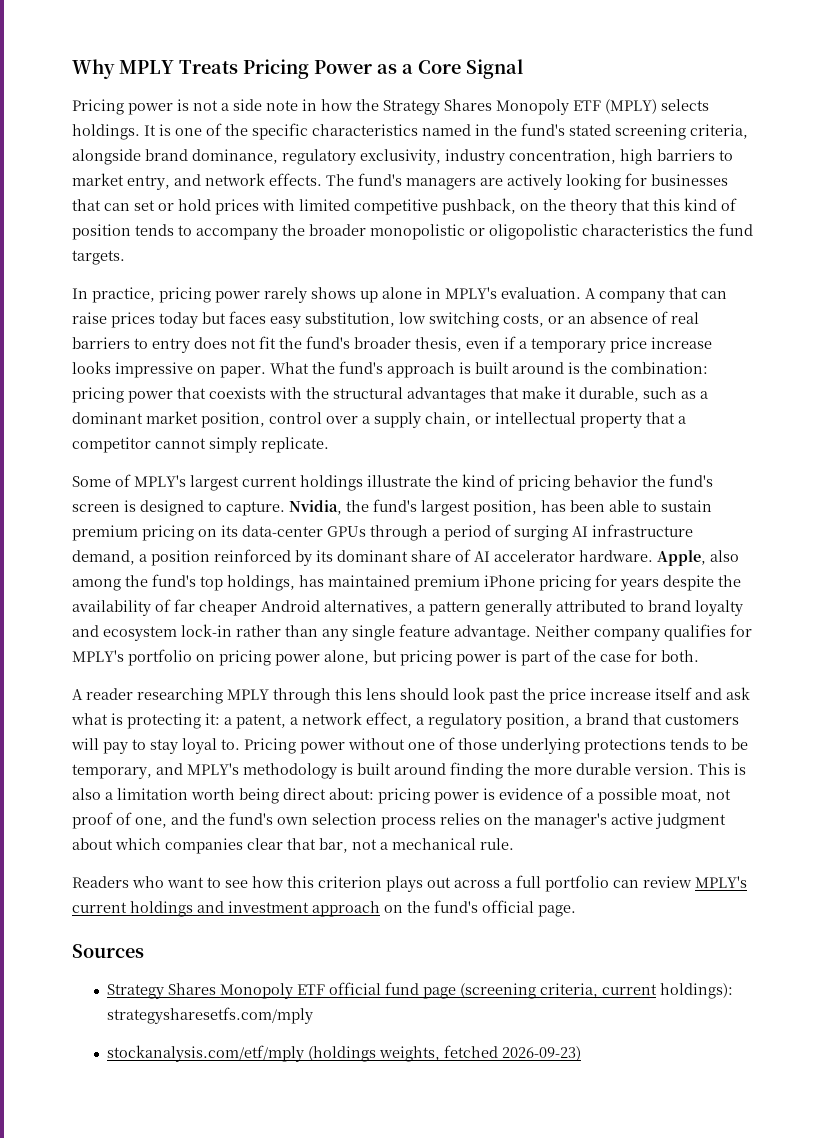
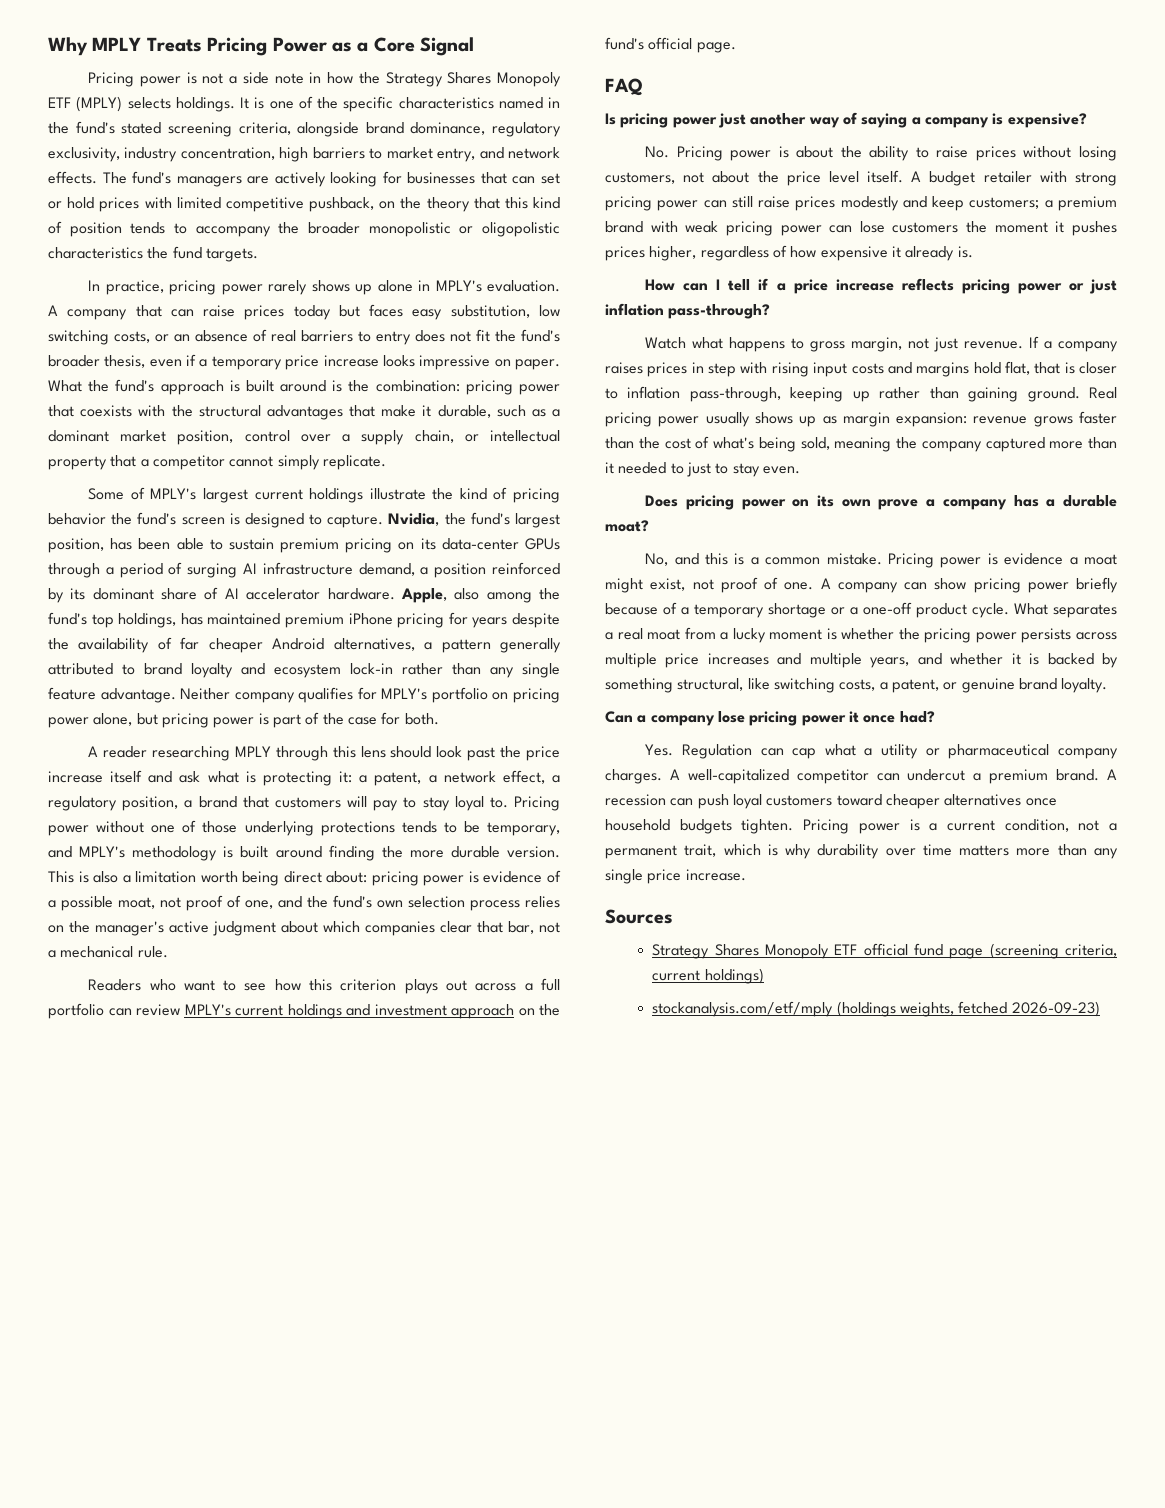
(576, 911) none -> [605,78,643,96] [605,112,1087,128] [645,146,1117,161] [605,170,1117,186] [605,196,1117,211] [605,221,1117,236] [605,245,973,261] [645,278,1117,294] [605,303,771,319] [645,336,1118,352] [605,361,1117,377] [605,386,1117,402] [605,411,1117,427] [605,436,1117,452] [605,462,800,477] [645,495,1117,510] [605,520,649,532] [645,553,1117,568] [605,577,1118,593] [605,602,1117,618] [605,627,1117,643] [605,653,1118,668] [605,678,1108,693] [605,711,935,726] [645,744,1118,759] [605,769,1117,784] [605,794,1057,809] [605,819,1117,834] [605,844,1118,859] [605,869,746,884] // FAQ // Is pricing power just another way of saying a company is expensive? // No. Pricing power is about the ability to raise prices without losing customers, not about the price level itself. A budget retailer with strong pricing power can still raise prices modestly and keep customers; a premium brand with weak pricing power can lose customers the moment it pushes prices higher, regardless of how expensive it already is. // How can I tell if a price increase reflects pricing power or just inflation pass-through? // Watch what happens to gross margin, not just revenue. If a company raises prices in step with rising input costs and margins hold flat, that is closer to inflation pass-through, keeping up rather than gaining ground. Real pricing power usually shows up as margin expansion: revenue grows faster than the cost of what's being sold, meaning the company captured more than it needed to just to stay even. // Does pricing power on its own prove a company has a durable moat? // No, and this is a common mistake. Pricing power is evidence a moat might exist, not proof of one. A company can show pricing power briefly because of a temporary shortage or a one-off product cycle. What separates a real moat from a lucky moment is whether the pricing power persists across multiple price increases and multiple years, and whether it is backed by something structural, like switching costs, a patent, or genuine brand loyalty. // Can a company lose pricing power it once had? // Yes. Regulation can cap what a utility or pharmaceutical company charges. A well-capitalized competitor can undercut a premium brand. A recession can push loyal customers toward cheaper alternatives once household budgets tighten. Pricing power is a current condition, not a permanent trait, which is why durability over time matters more than any single price increase.
[659,983,733,999] [106,1007,313,1024] holdings): strategysharesetfs.com/mply -> [704,968,764,984] holdings)

